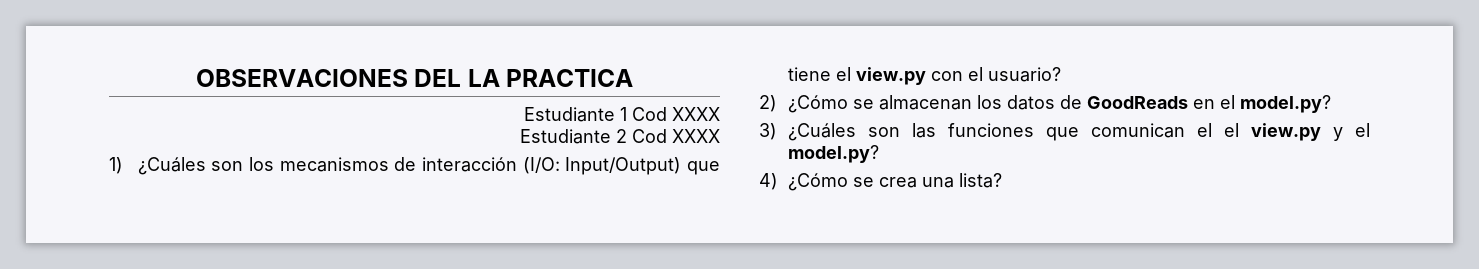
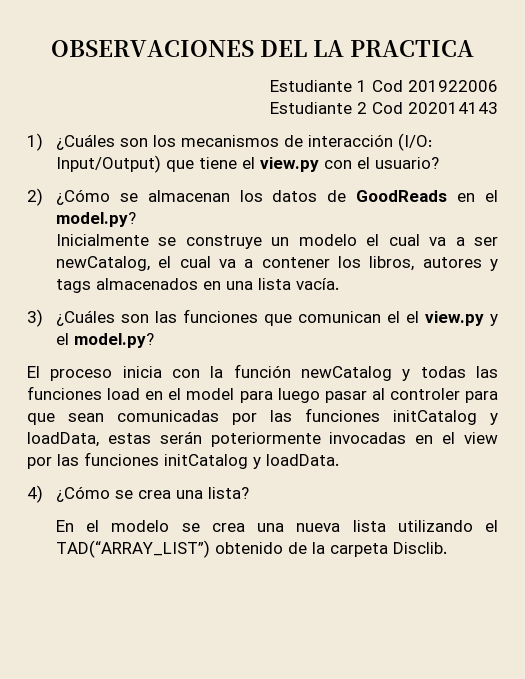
[672,107,720,121] XXXX -> [408,80,498,92] 201922006
[672,129,720,143] XXXX -> [408,102,498,114] 202014143
(1331, 104) none -> [55,234,498,249] [55,256,499,271] [55,278,339,293] // Inicialmente se construye un modelo el cual va a ser newCatalog, el cual va a contener los libros, autores y tags almacenados en una lista vacía.
(879, 154) none -> [27,364,498,381] [27,386,499,403] [27,408,498,425] [27,431,498,447] [27,452,339,469] // El proceso inicia con la función newCatalog y todas las funciones load en el model para luego pasar al controler para que sean comunicadas por las funciones initCatalog y loadData, estas serán poteriormente invocadas en el view por las funciones initCatalog y loadData.
(1002, 180) none -> [55,520,498,532] [55,540,447,558] // En el modelo se crea una nueva lista utilizando el TAD(“ARRAY_LIST”) obtenido de la carpeta Disclib.

